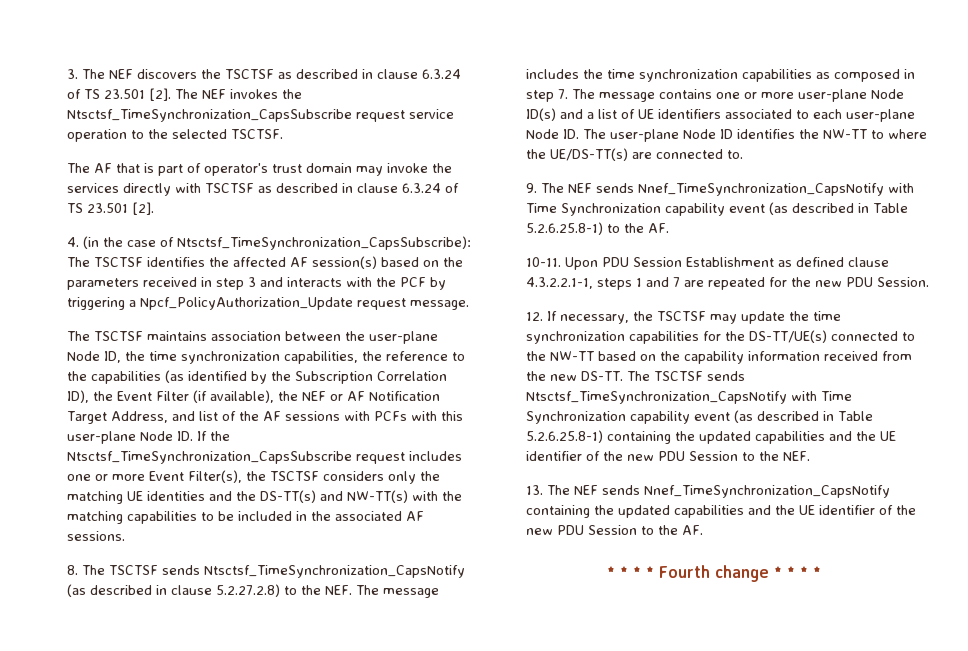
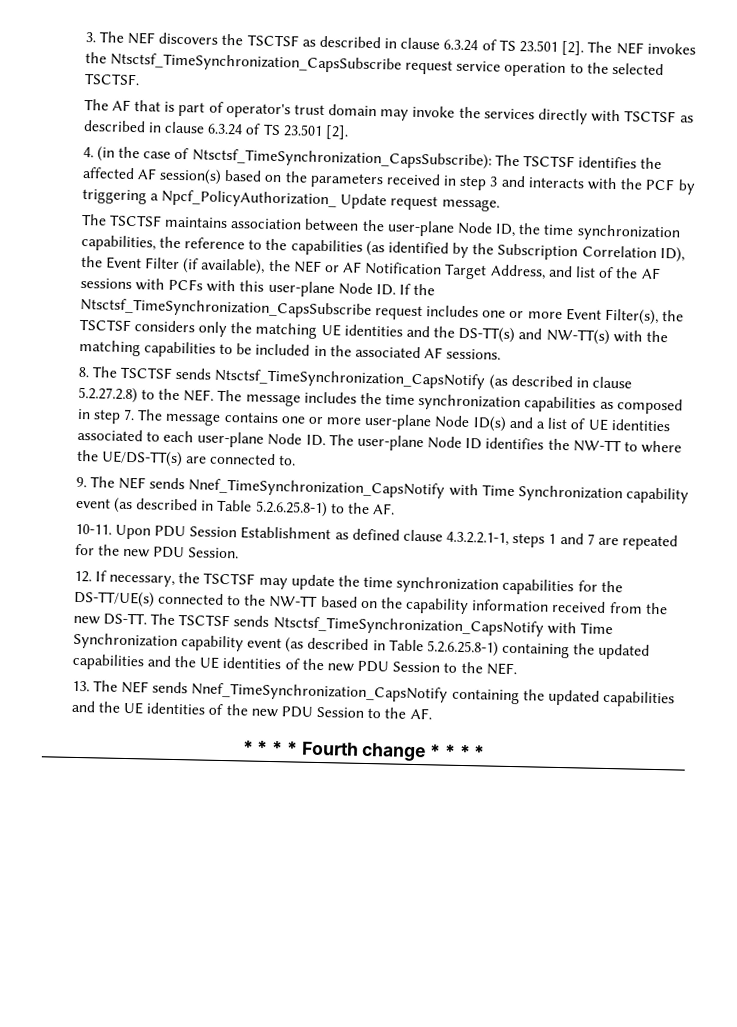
[139,297,353,310] Npcf_PolicyAuthorization_Update -> [160,189,388,210] Npcf_PolicyAuthorization_ Update
[657,109,721,119] identifiers -> [610,419,671,432] identities
[525,451,582,461] identifier -> [222,657,282,670] identities
[818,505,875,515] identifier -> [146,702,207,715] identities

